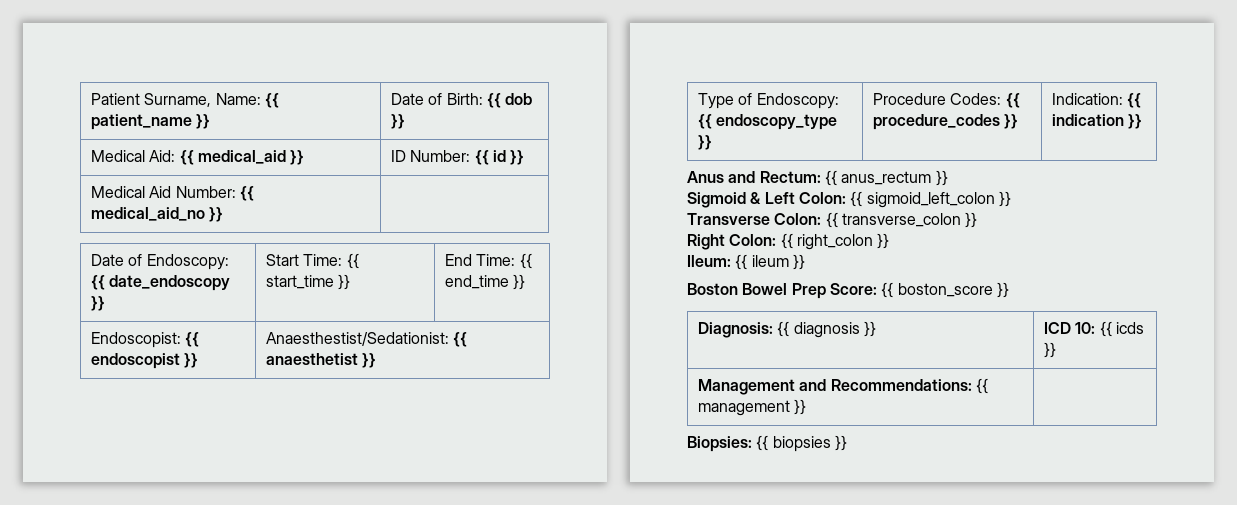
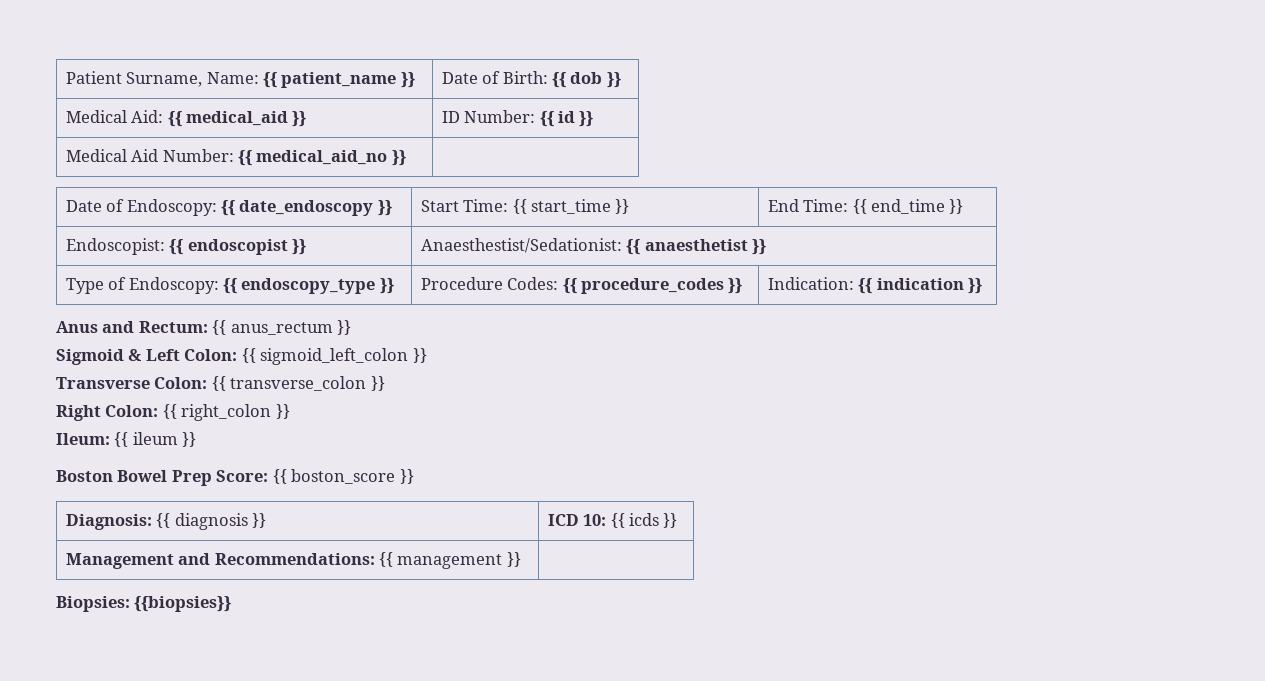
[756,435,847,452] {{ biopsies }} -> [134,596,232,612] {{biopsies}}

